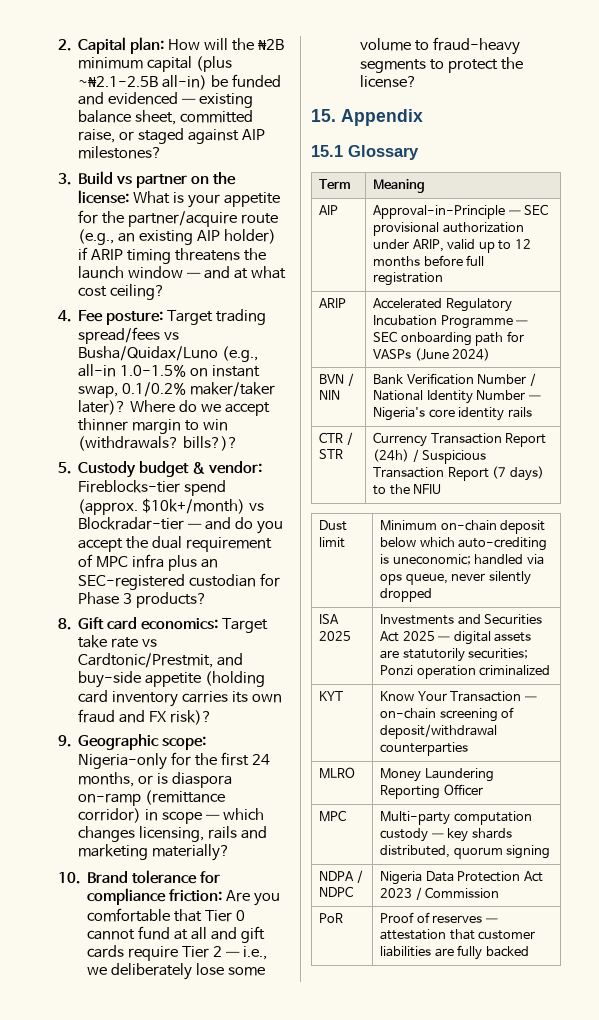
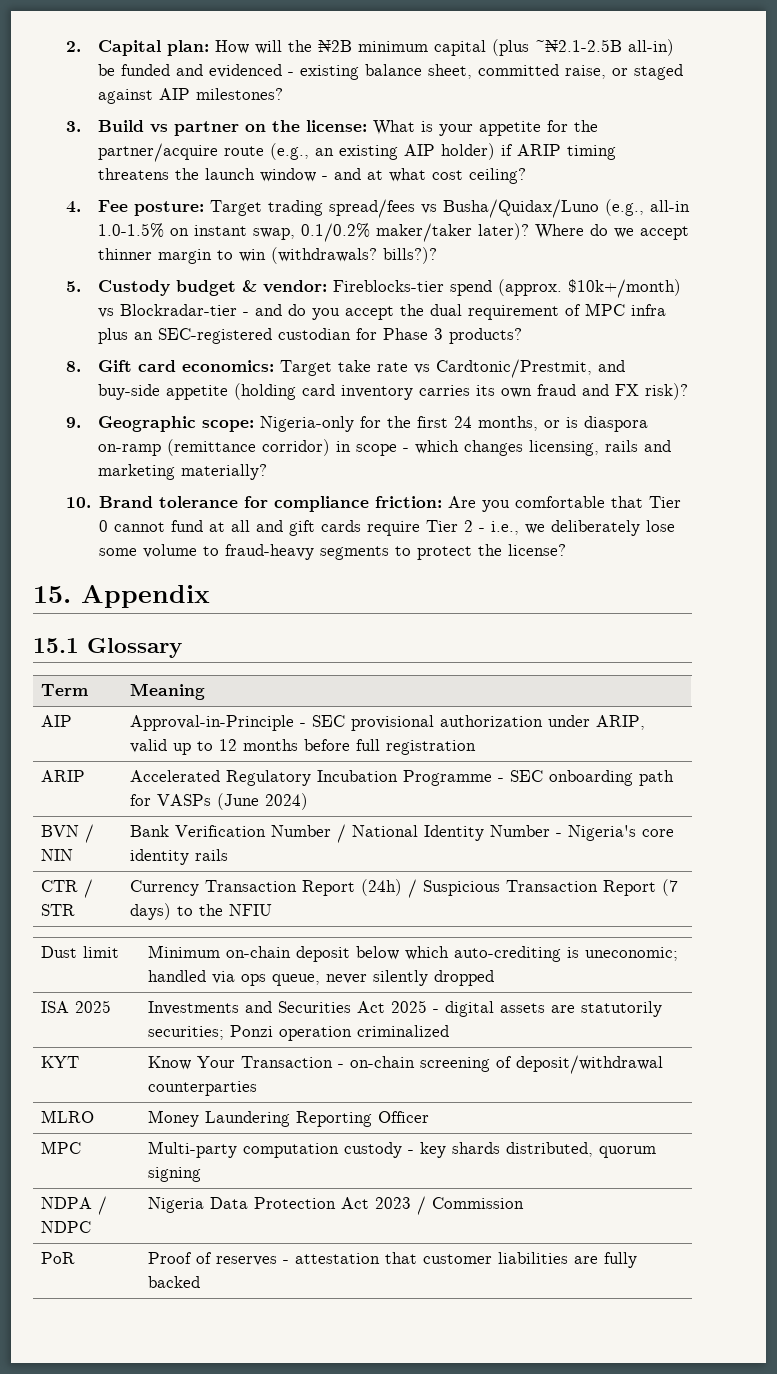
[182,98,197,104] — -> [288,72,295,76] -
[187,272,202,278] — -> [322,176,329,180] -
[188,523,203,529] — -> [243,312,250,316] -
[206,814,221,820] — -> [403,448,410,452] -
[226,951,241,957] — -> [478,528,485,532] -
[508,210,521,215] — -> [300,723,307,727] -
[516,320,529,325] — -> [498,778,505,782] -
[528,395,541,400] — -> [556,833,563,837] -
[438,636,451,641] — -> [433,1009,440,1013] -
[524,696,537,701] — -> [338,1064,345,1068] -
[431,833,444,838] — -> [408,1150,415,1154] -
[485,918,498,923] — -> [283,1260,290,1264] -

